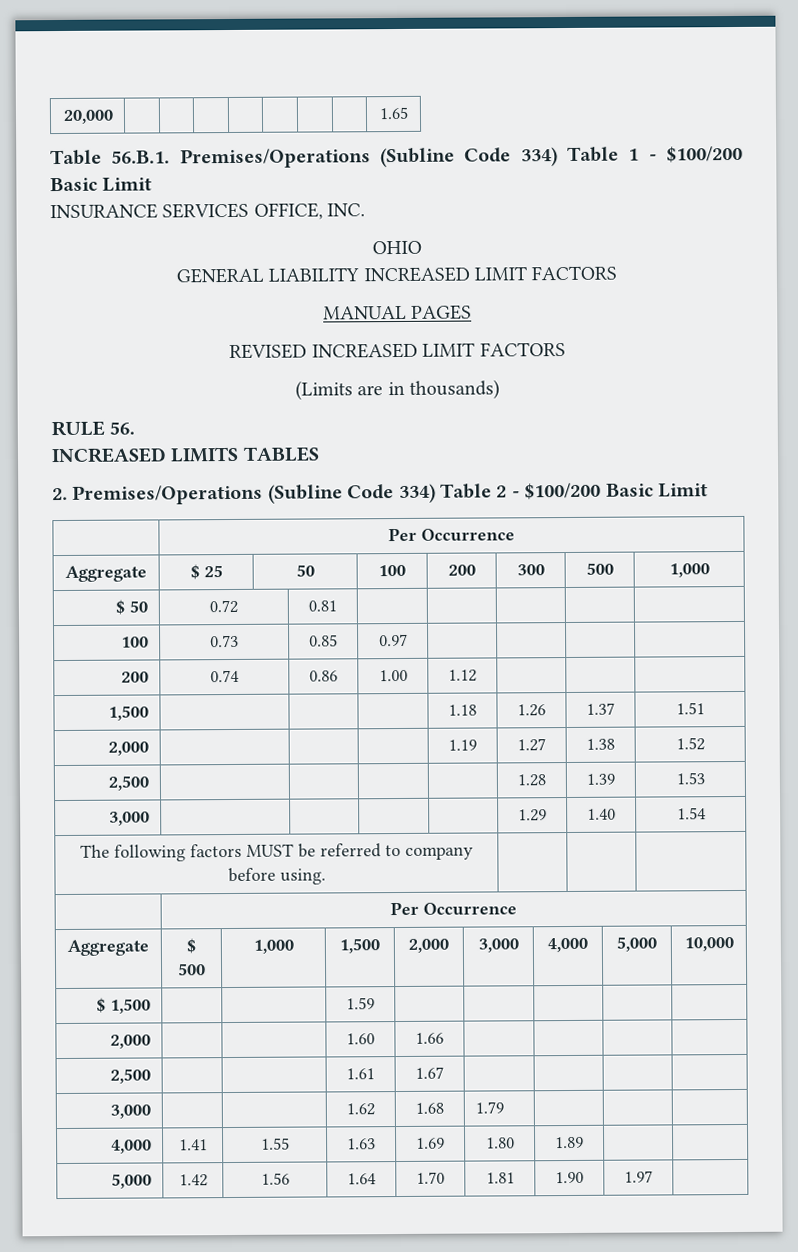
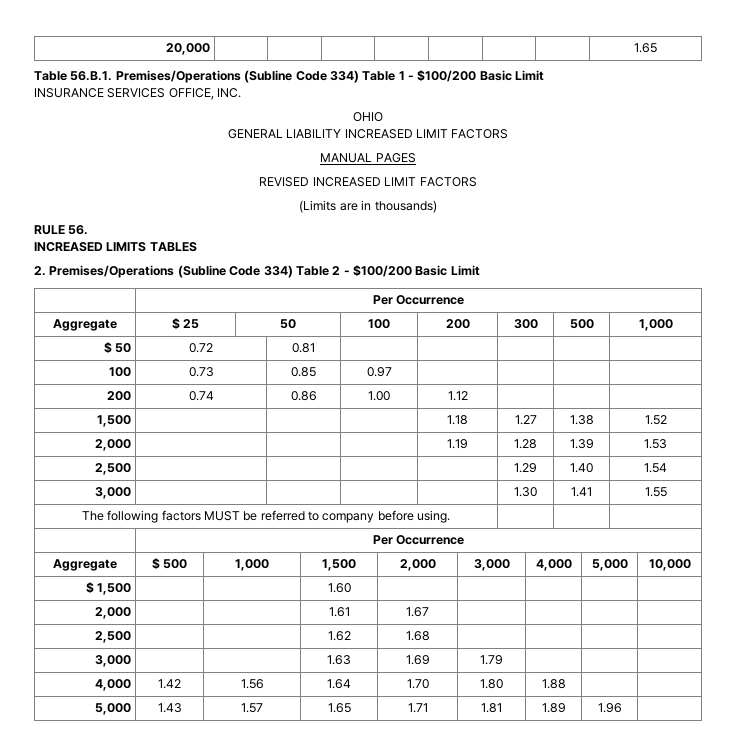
[517,704,546,717] [586,702,615,715] [675,702,705,715] 1.26 | 1.37 | 1.51 -> [514,415,537,425] [569,415,594,425] [644,415,667,425] 1.27 | 1.38 | 1.52
[517,738,546,752] [586,738,615,750] [675,737,705,751] [107,775,149,791] | 1.27 | 1.38 | 1.52 // 2,500 | | | | -> (468, 444) none
[108,811,150,826] 3,000 -> [94,463,131,475] 2,500
(706, 813) none -> [94,487,131,499] [514,487,537,497] [571,487,592,497] [644,487,667,497] // 3,000 | | | | | 1.30 | 1.41 | 1.55
[346,997,375,1010] [109,1034,151,1049] [346,1033,375,1045] [415,1032,444,1044] [109,1068,151,1084] 1.59 | | | | | // 2,000 | | | 1.60 | 1.66 | | | | // 2,500 | | -> [327,583,351,593] [94,607,131,619] 1.60 | | | | | // 2,000 | |
[109,1104,151,1119] 3,000 -> [94,631,131,643] 2,500
(444, 1108) none -> [94,655,131,667] [327,655,351,665] [405,655,430,665] | | | // 3,000 | | | 1.63 | 1.69 |
[178,1139,208,1151] [260,1137,290,1150] [347,1138,376,1150] [416,1137,445,1149] [485,1137,515,1149] [555,1136,584,1149] [110,1173,152,1189] [178,1174,208,1187] [260,1172,290,1185] [347,1173,376,1185] [416,1171,445,1184] 1.41 | 1.55 | 1.63 | 1.69 | 1.80 | 1.89 | | // 5,000 | 1.42 | 1.56 | 1.64 | 1.70 -> [158,679,181,689] [240,679,264,689] [327,679,351,689] [406,679,429,689] [480,679,503,689] [541,679,566,689] [94,703,131,715] [157,703,182,713] [241,703,263,713] [327,703,351,713] [407,703,428,713] 1.42 | 1.56 | 1.64 | 1.70 | 1.80 | 1.88 | | // 5,000 | 1.43 | 1.57 | 1.65 | 1.71
[555,1171,584,1184] [624,1170,653,1183] 1.90 | 1.97 -> [541,703,566,713] [597,703,622,713] 1.89 | 1.96

